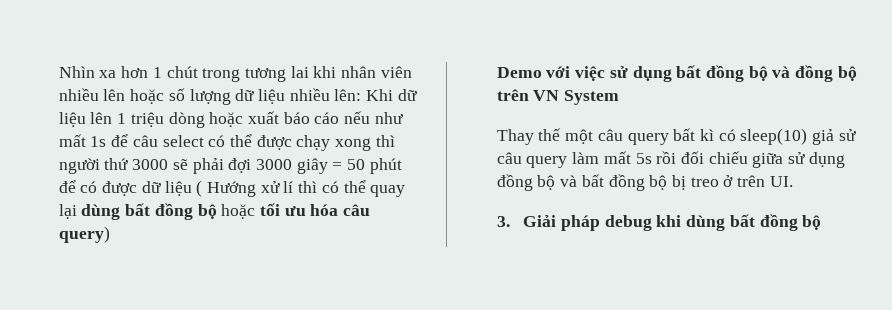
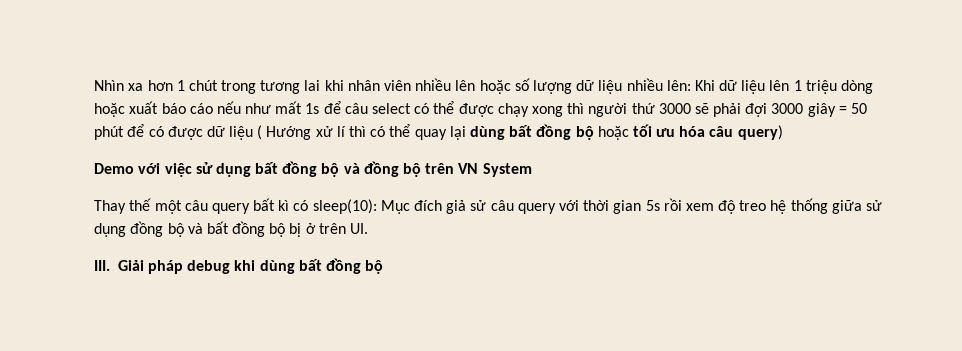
[740,128,808,145] sleep(10) -> [312,199,443,214] sleep(10): Mục đích
[572,151,748,164] làm mất 5s rồi đối chiếu -> [558,198,828,214] với thời gian 5s rồi xem độ treo hệ thống
[690,177,719,187] treo -> (302, 230) none
[496,216,510,227] 3. -> [94,260,111,271] III.

